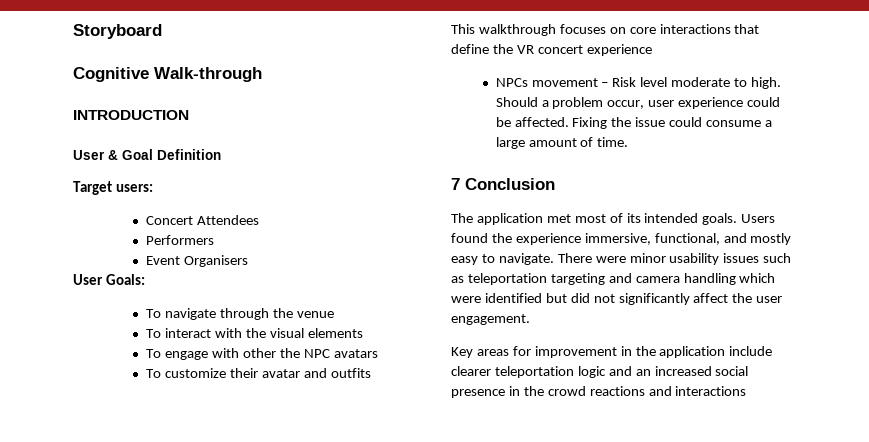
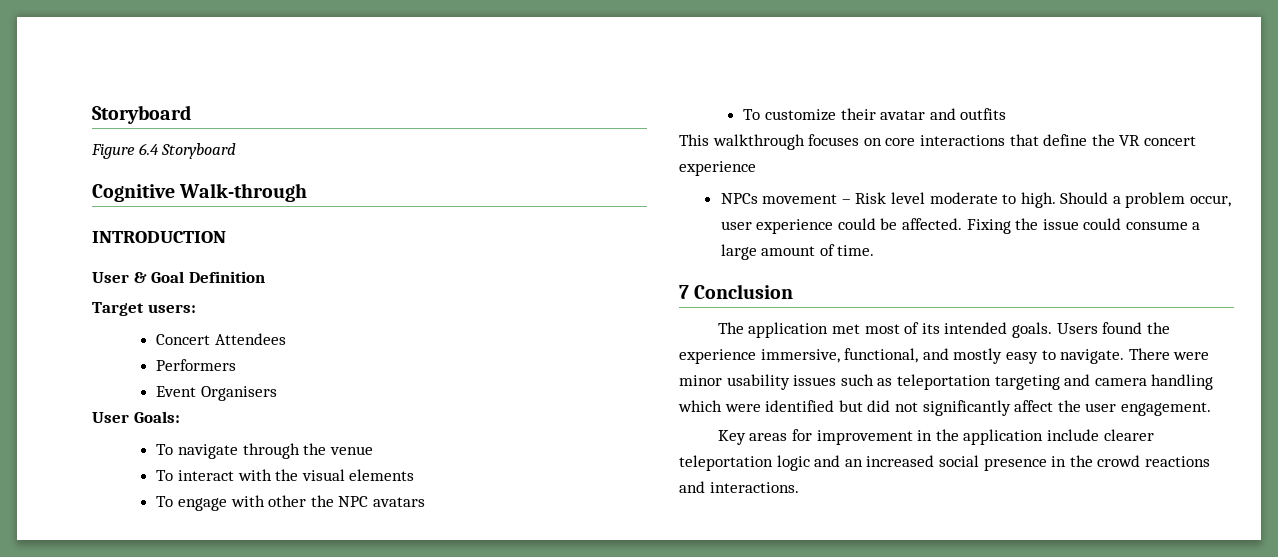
[73,24,162,39] Storyboard -> [92,105,191,124] [91,143,237,159] Storyboard // Figure 6.4 Storyboard
[675,386,747,396] interactions -> [709,482,799,493] interactions.

